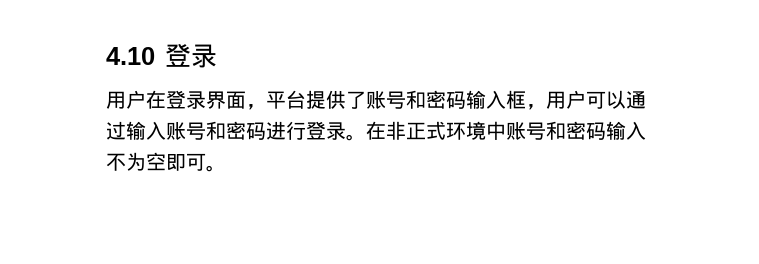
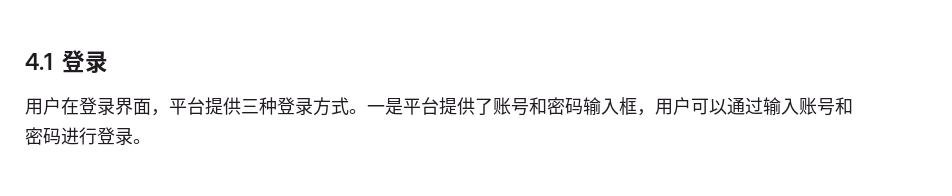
[106,47,155,65] 4.10 -> [25,53,53,70] 4.1
(346, 99) none -> [241,97,475,116] 三种登录方式。一是平台提供
[366,121,646,140] [106,152,226,172] 在非正式环境中账号和密码输入不为空即可。 -> (151, 141) none

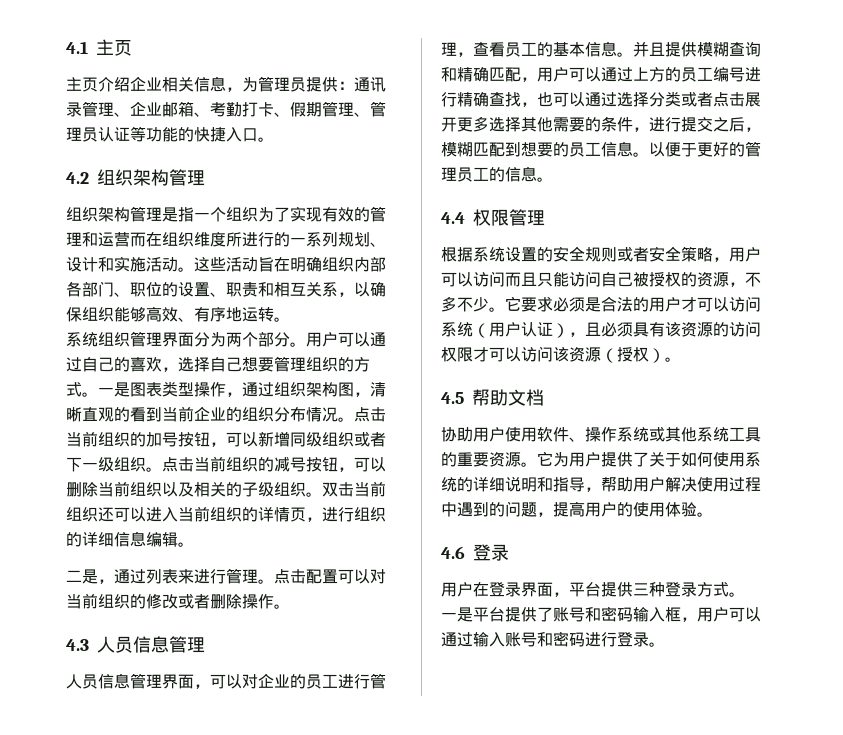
(53, 61) none -> [96,39,132,56] [66,76,386,92] [66,101,386,117] [66,126,274,142] [66,169,205,186] [66,206,386,222] [66,232,386,247] [66,256,386,272] [66,281,386,297] [66,306,290,322] [66,331,386,347] [66,356,370,372] [66,381,386,397] [66,406,386,422] [66,431,386,447] [66,456,386,472] [66,481,386,497] [66,506,386,522] [66,531,194,547] [66,568,386,584] [66,593,290,609] [66,636,205,653] [66,673,386,689] [441,41,761,57] [441,67,761,82] [441,91,761,107] [441,116,761,132] [441,141,761,157] [441,166,553,182] [441,209,545,226] [441,246,761,262] [441,271,761,287] [441,296,761,312] [441,321,761,338] [441,346,681,363] [441,389,544,406] [441,426,761,442] [441,451,761,467] [441,476,761,492] [441,501,713,517] [441,546,465,559] 主页 // 主页介绍企业相关信息，为管理员提供：通讯录管理、企业邮箱、考勤打卡、假期管理、管理员认证等功能的快捷入口。 // 4.2组织架构管理 // 组织架构管理是指一个组织为了实现有效的管理和运营而在组织维度所进行的一系列规划、设计和实施活动。这些活动旨在明确组织内部各部门、职位的设置、职责和相互关系，以确保组织能够高效、有序地运转。 // 系统组织管理界面分为两个部分。用户可以通过自己的喜欢，选择自己想要管理组织的方式。一是图表类型操作，通过组织架构图，清晰直观的看到当前企业的组织分布情况。点击当前组织的加号按钮，可以新增同级组织或者下一级组织。点击当前组织的减号按钮，可以删除当前组织以及相关的子级组织。双击当前组织还可以进入当前组织的详情页，进行组织的详细信息编辑。 // 二是，通过列表来进行管理。点击配置可以对当前组织的修改或者删除操作。 // 4.3人员信息管理 // 人员信息管理界面，可以对企业的员工进行管理，查看员工的基本信息。并且提供模糊查询和精确匹配，用户可以通过上方的员工编号进行精确查找，也可以通过选择分类或者点击展开更多选择其他需要的条件，进行提交之后，模糊匹配到想要的员工信息。以便于更好的管理员工的信息。 // 4.4权限管理 // 根据系统设置的安全规则或者安全策略，用户可以访问而且只能访问自己被授权的资源，不多不少。它要求必须是合法的用户才可以访问系统（用户认证），且必须具有该资源的访问权限才可以访问该资源（授权）。 // 4.5帮助文档 // 协助用户使用软件、操作系统或其他系统工具的重要资源。它为用户提供了关于如何使用系统的详细说明和指导，帮助用户解决使用过程中遇到的问题，提高用户的使用体验。 // 4.6
(367, 111) none -> (745, 594) //

